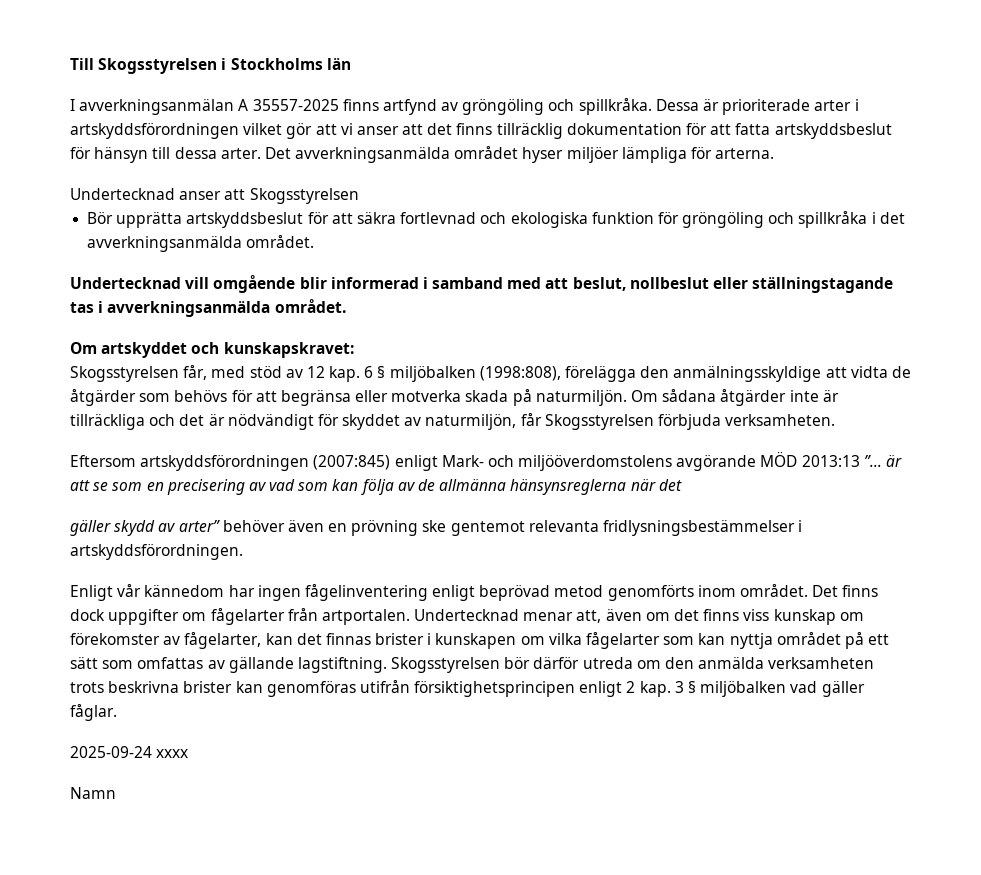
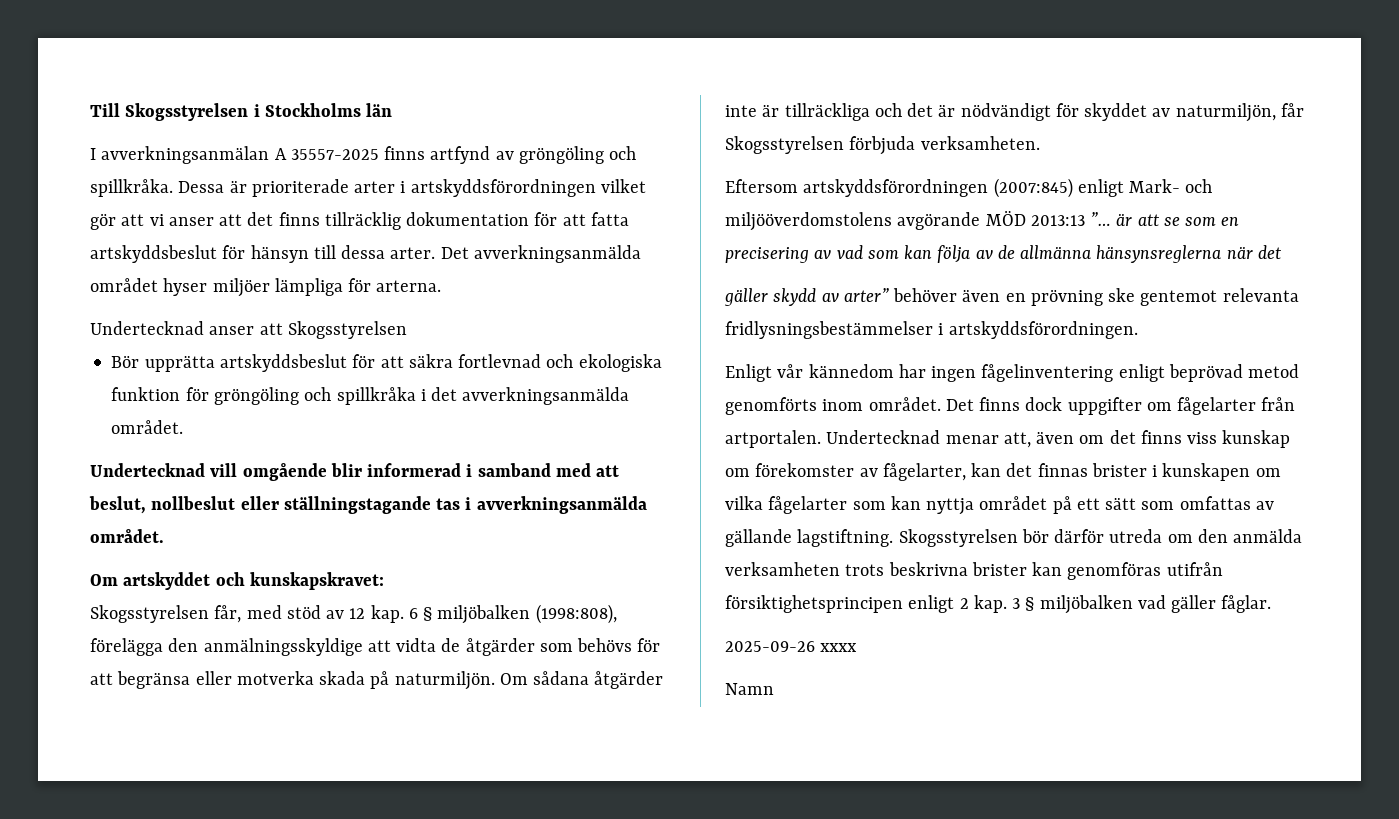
[70,746,152,758] 2025-09-24 -> [725,641,815,652] 2025-09-26

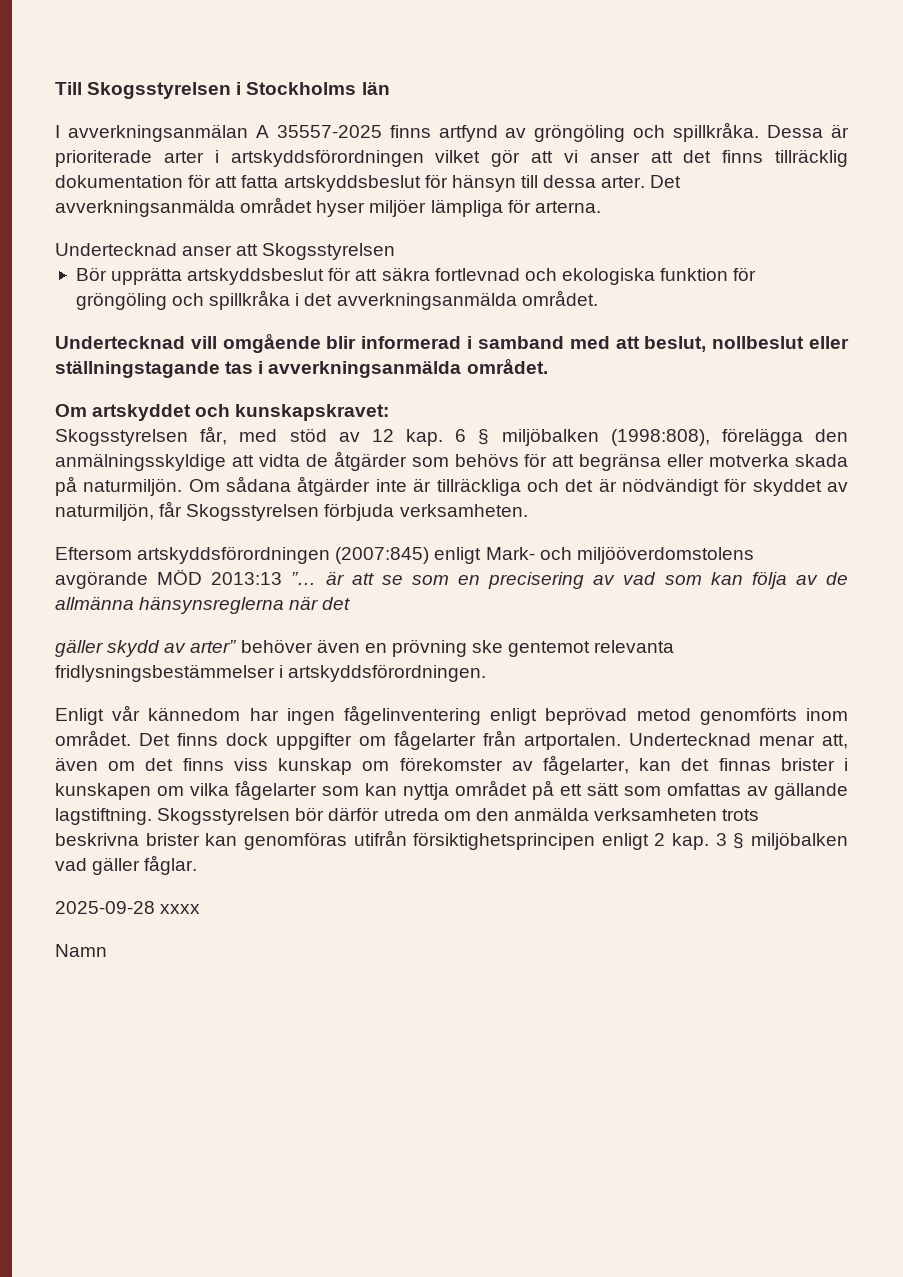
[725,641,815,652] 2025-09-26 -> [55,901,155,914] 2025-09-28

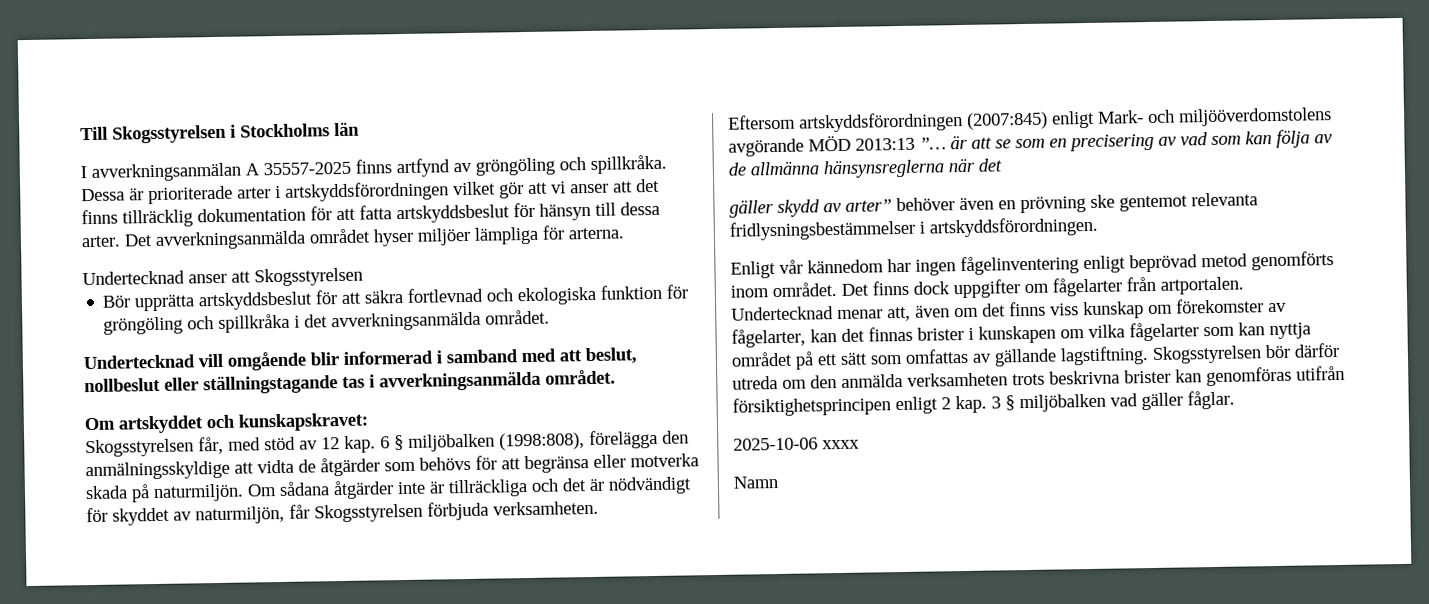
[55,901,155,914] 2025-09-28 -> [733,437,818,451] 2025-10-06

